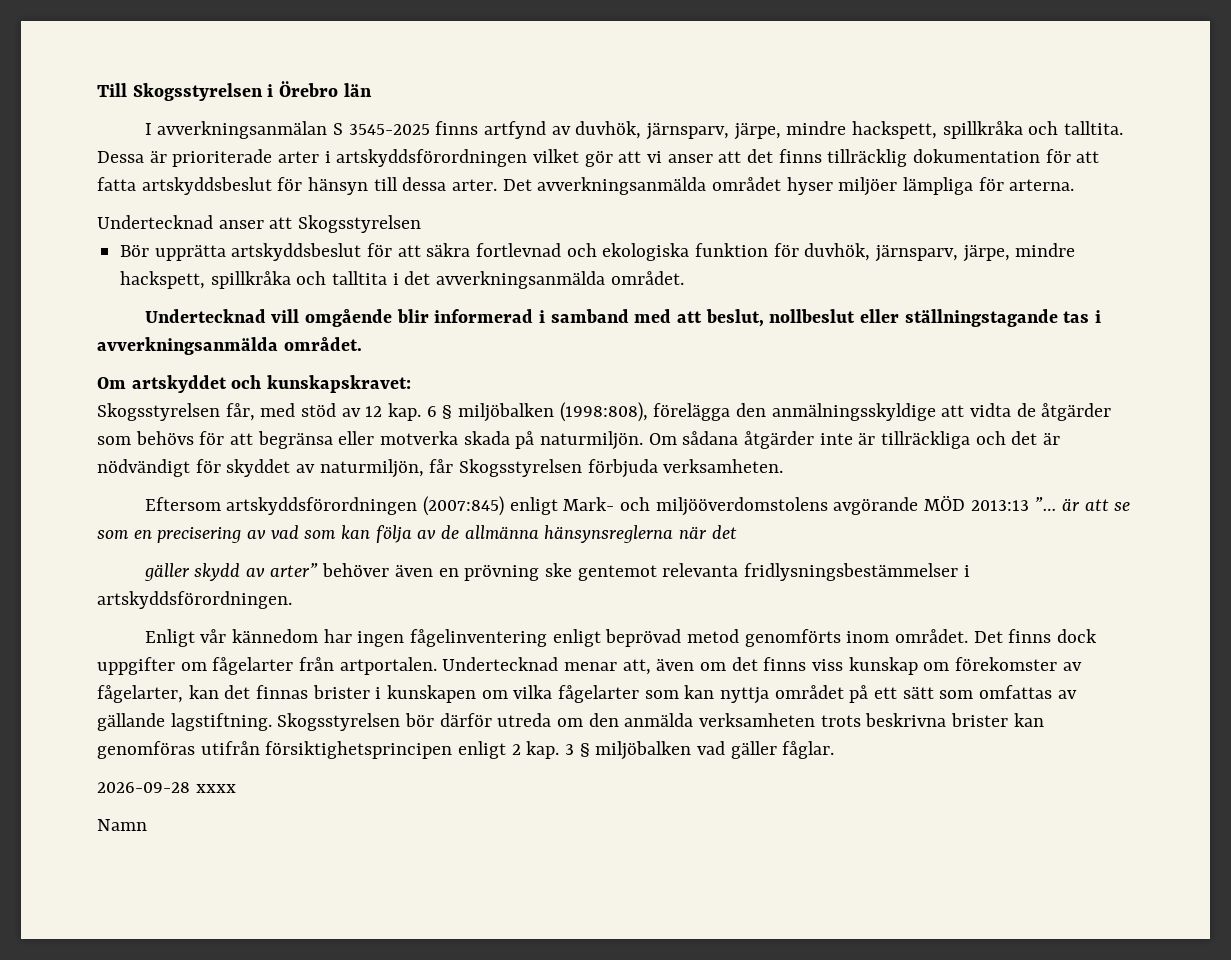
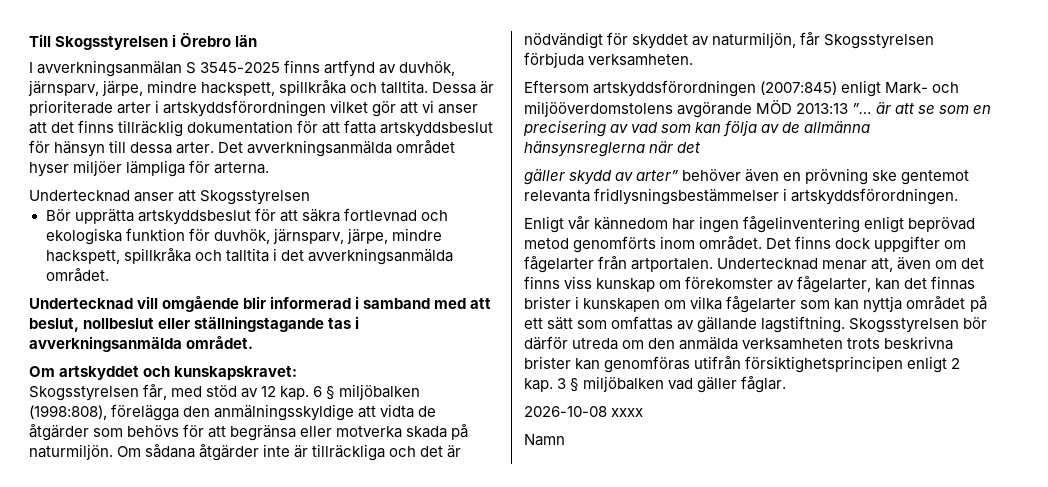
[97,782,190,793] 2026-09-28 -> [524,406,607,417] 2026-10-08

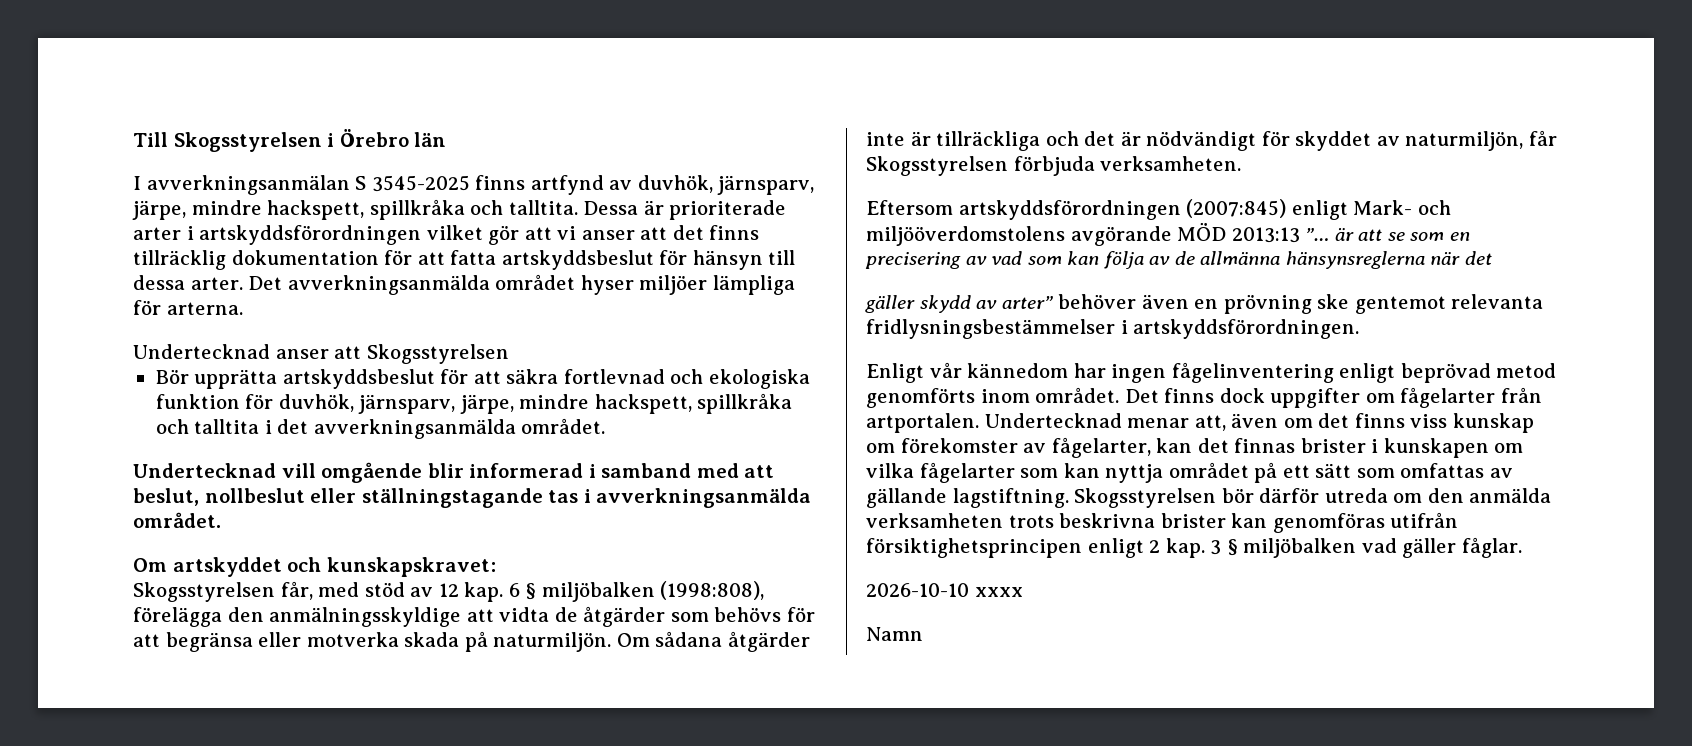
[524,406,607,417] 2026-10-08 -> [866,583,969,597] 2026-10-10

